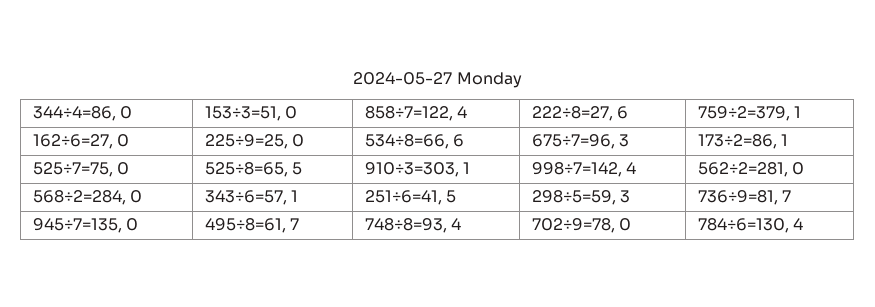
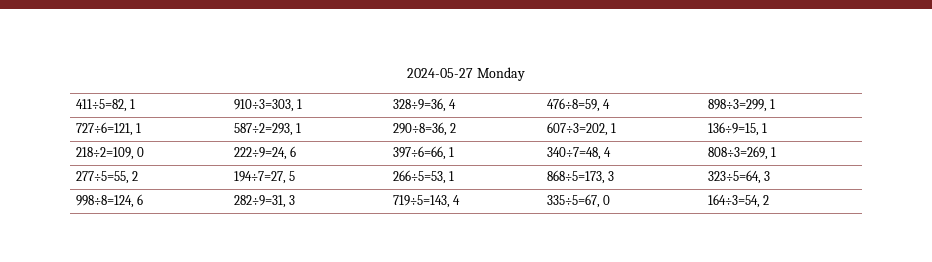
[32,106,132,121] [204,106,297,121] [364,106,467,121] [531,106,628,121] [697,106,801,121] [32,134,129,149] [204,134,304,149] [364,134,464,149] [531,134,629,149] [697,134,788,149] [32,162,129,177] [204,162,302,177] 344÷4=86, 0 | 153÷3=51, 0 | 858÷7=122, 4 | 222÷8=27, 6 | 759÷2=379, 1 // 162÷6=27, 0 | 225÷9=25, 0 | 534÷8=66, 6 | 675÷7=96, 3 | 173÷2=86, 1 // 525÷7=75, 0 | 525÷8=65, 5 -> [76,99,136,112] 411÷5=82, 1
[531,162,636,177] [697,162,804,177] [32,190,142,205] [204,190,298,205] [364,190,456,205] [531,190,630,205] [697,190,791,205] [32,218,138,233] [204,218,299,233] [364,218,461,233] [531,218,631,233] [697,218,803,233] 998÷7=142, 4 | 562÷2=281, 0 // 568÷2=284, 0 | 343÷6=57, 1 | 251÷6=41, 5 | 298÷5=59, 3 | 736÷9=81, 7 // 945÷7=135, 0 | 495÷8=61, 7 | 748÷8=93, 4 | 702÷9=78, 0 | 784÷6=130, 4 -> [393,98,457,112] [547,98,611,112] [708,99,776,112] [76,122,142,136] [234,123,302,136] [393,122,457,136] [547,122,617,136] [708,122,768,136] [76,147,145,160] [234,146,297,160] [393,146,455,160] [547,147,612,160] [708,146,777,160] [76,171,139,184] [234,171,296,184] [393,170,455,184] [547,170,615,184] [708,170,771,184] [76,194,144,208] [234,195,296,208] [393,195,461,208] [547,194,611,208] [708,194,770,208] 328÷9=36, 4 | 476÷8=59, 4 | 898÷3=299, 1 // 727÷6=121, 1 | 587÷2=293, 1 | 290÷8=36, 2 | 607÷3=202, 1 | 136÷9=15, 1 // 218÷2=109, 0 | 222÷9=24, 6 | 397÷6=66, 1 | 340÷7=48, 4 | 808÷3=269, 1 // 277÷5=55, 2 | 194÷7=27, 5 | 266÷5=53, 1 | 868÷5=173, 3 | 323÷5=64, 3 // 998÷8=124, 6 | 282÷9=31, 3 | 719÷5=143, 4 | 335÷5=67, 0 | 164÷3=54, 2

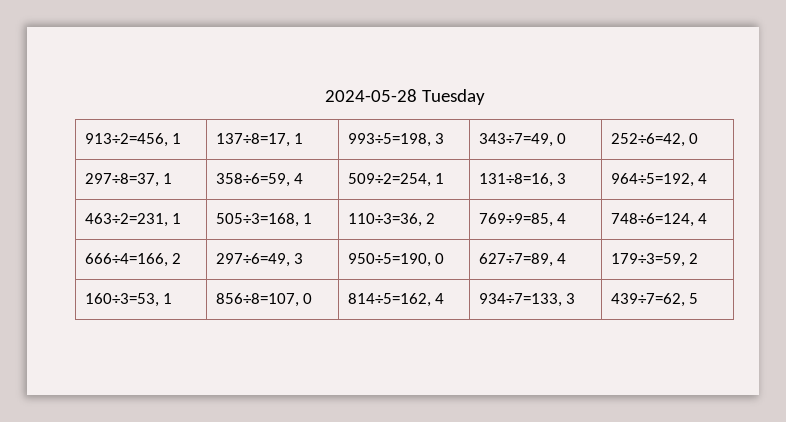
[407,67,525,81] [76,99,136,112] [234,99,303,112] [393,98,457,112] [547,98,611,112] [708,99,776,112] [76,122,142,136] [234,123,302,136] [393,122,457,136] [547,122,617,136] [708,122,768,136] [76,147,145,160] [234,146,297,160] [393,146,455,160] [547,147,612,160] [708,146,777,160] [76,171,139,184] [234,171,296,184] [393,170,455,184] [547,170,615,184] [708,170,771,184] [76,194,144,208] [234,195,296,208] [393,195,461,208] [547,194,611,208] [708,194,770,208] 2024-05-27 Monday // 411÷5=82, 1 | 910÷3=303, 1 | 328÷9=36, 4 | 476÷8=59, 4 | 898÷3=299, 1 // 727÷6=121, 1 | 587÷2=293, 1 | 290÷8=36, 2 | 607÷3=202, 1 | 136÷9=15, 1 // 218÷2=109, 0 | 222÷9=24, 6 | 397÷6=66, 1 | 340÷7=48, 4 | 808÷3=269, 1 // 277÷5=55, 2 | 194÷7=27, 5 | 266÷5=53, 1 | 868÷5=173, 3 | 323÷5=64, 3 // 998÷8=124, 6 | 282÷9=31, 3 | 719÷5=143, 4 | 335÷5=67, 0 | 164÷3=54, 2 -> [324,89,485,105] [84,133,182,147] [215,133,304,147] [347,133,445,147] [478,133,567,147] [610,133,699,147] [84,173,173,187] [215,173,304,187] [347,173,445,187] [478,173,567,187] [610,173,708,187] [84,213,182,227] [215,213,313,227] [347,213,436,227] [478,213,567,227] [610,213,708,227] [84,253,182,267] [215,253,304,267] [347,253,445,267] [478,253,567,267] [610,253,699,267] [84,293,173,307] [215,293,313,307] [347,293,445,307] [478,293,576,307] [610,293,699,307] 2024-05-28 Tuesday // 913÷2=456, 1 | 137÷8=17, 1 | 993÷5=198, 3 | 343÷7=49, 0 | 252÷6=42, 0 // 297÷8=37, 1 | 358÷6=59, 4 | 509÷2=254, 1 | 131÷8=16, 3 | 964÷5=192, 4 // 463÷2=231, 1 | 505÷3=168, 1 | 110÷3=36, 2 | 769÷9=85, 4 | 748÷6=124, 4 // 666÷4=166, 2 | 297÷6=49, 3 | 950÷5=190, 0 | 627÷7=89, 4 | 179÷3=59, 2 // 160÷3=53, 1 | 856÷8=107, 0 | 814÷5=162, 4 | 934÷7=133, 3 | 439÷7=62, 5

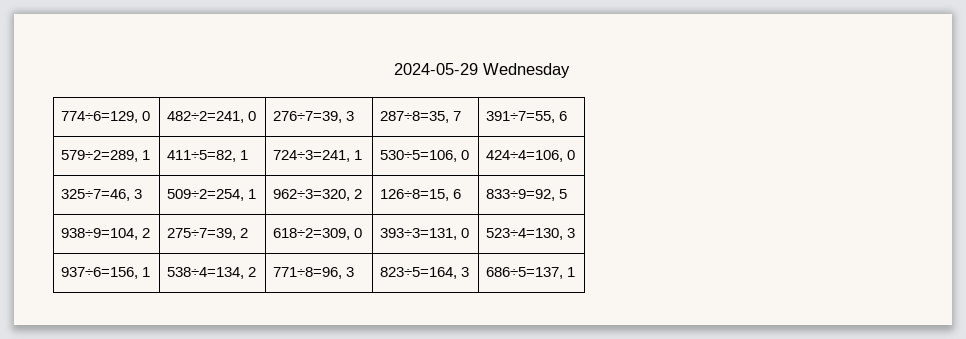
[324,89,485,105] [84,133,182,147] [215,133,304,147] [347,133,445,147] [478,133,567,147] [610,133,685,147] 2024-05-28 Tuesday // 913÷2=456, 1 | 137÷8=17, 1 | 993÷5=198, 3 | 343÷7=49, 0 | 252÷6=42, -> [393,63,570,78] [60,111,150,123] [166,111,256,123] [272,111,354,123] [379,111,461,123] [485,111,567,123] [60,150,150,162] [166,150,248,162] [272,150,362,162] [379,150,469,162] [485,150,563,162] 2024-05-29 Wednesday // 774÷6=129, 0 | 482÷2=241, 0 | 276÷7=39, 3 | 287÷8=35, 7 | 391÷7=55, 6 // 579÷2=289, 1 | 411÷5=82, 1 | 724÷3=241, 1 | 530÷5=106, 0 | 424÷4=106,
[84,173,173,187] [215,173,304,187] [347,173,445,187] [478,173,567,187] [610,173,708,187] [84,213,182,227] [215,213,313,227] [347,213,436,227] [478,213,567,227] [610,213,708,227] [84,253,182,267] [215,253,304,267] [347,253,445,267] [478,253,567,267] [610,253,699,267] [84,293,173,307] [215,293,313,307] [347,293,445,307] [478,293,576,307] [610,293,699,307] 297÷8=37, 1 | 358÷6=59, 4 | 509÷2=254, 1 | 131÷8=16, 3 | 964÷5=192, 4 // 463÷2=231, 1 | 505÷3=168, 1 | 110÷3=36, 2 | 769÷9=85, 4 | 748÷6=124, 4 // 666÷4=166, 2 | 297÷6=49, 3 | 950÷5=190, 0 | 627÷7=89, 4 | 179÷3=59, 2 // 160÷3=53, 1 | 856÷8=107, 0 | 814÷5=162, 4 | 934÷7=133, 3 | 439÷7=62, 5 -> [60,189,142,201] [166,189,256,201] [272,189,362,201] [379,189,461,201] [485,189,567,201] [60,228,150,240] [166,228,248,240] [272,228,362,240] [379,228,469,240] [485,228,575,240] [60,267,150,279] [166,267,256,279] [272,267,354,279] [379,267,469,279] [485,267,575,279] 325÷7=46, 3 | 509÷2=254, 1 | 962÷3=320, 2 | 126÷8=15, 6 | 833÷9=92, 5 // 938÷9=104, 2 | 275÷7=39, 2 | 618÷2=309, 0 | 393÷3=131, 0 | 523÷4=130, 3 // 937÷6=156, 1 | 538÷4=134, 2 | 771÷8=96, 3 | 823÷5=164, 3 | 686÷5=137, 1

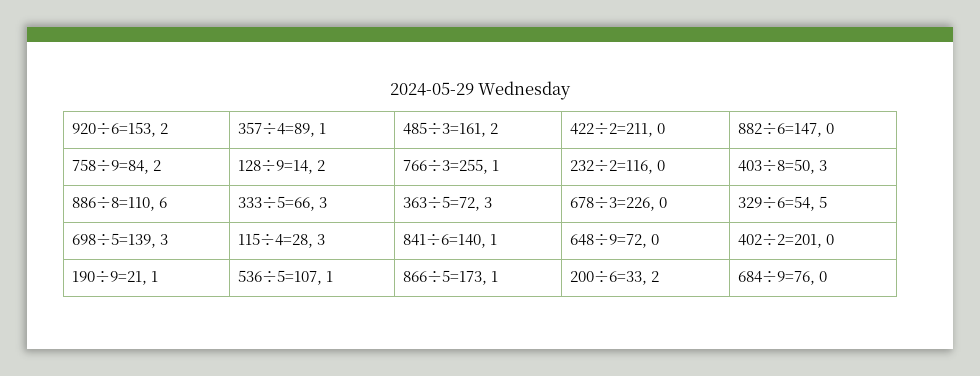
[60,111,150,123] [166,111,256,123] [272,111,354,123] [379,111,461,123] [485,111,567,123] [60,150,150,162] [166,150,248,162] [272,150,362,162] [379,150,469,162] [485,150,575,162] [60,189,142,201] [166,189,256,201] [272,189,362,201] [379,189,461,201] [485,189,567,201] [60,228,150,240] [166,228,248,240] [272,228,362,240] [379,228,469,240] [485,228,575,240] [60,267,150,279] [166,267,256,279] [272,267,354,279] [379,267,469,279] [485,267,575,279] 774÷6=129, 0 | 482÷2=241, 0 | 276÷7=39, 3 | 287÷8=35, 7 | 391÷7=55, 6 // 579÷2=289, 1 | 411÷5=82, 1 | 724÷3=241, 1 | 530÷5=106, 0 | 424÷4=106, 0 // 325÷7=46, 3 | 509÷2=254, 1 | 962÷3=320, 2 | 126÷8=15, 6 | 833÷9=92, 5 // 938÷9=104, 2 | 275÷7=39, 2 | 618÷2=309, 0 | 393÷3=131, 0 | 523÷4=130, 3 // 937÷6=156, 1 | 538÷4=134, 2 | 771÷8=96, 3 | 823÷5=164, 3 | 686÷5=137, 1 -> [71,122,168,137] [237,122,326,137] [402,122,498,137] [569,123,665,137] [737,123,834,137] [71,159,161,174] [237,160,325,174] [402,159,499,174] [569,160,665,174] [737,159,827,174] [71,197,167,211] [237,196,327,211] [402,196,492,211] [569,197,667,211] [737,196,827,211] [71,233,168,248] [237,233,325,248] [402,234,497,248] [569,234,659,248] [737,234,834,248] [71,271,158,285] [237,270,333,285] [402,270,498,285] [569,271,659,285] [737,271,827,285] 920÷6=153, 2 | 357÷4=89, 1 | 485÷3=161, 2 | 422÷2=211, 0 | 882÷6=147, 0 // 758÷9=84, 2 | 128÷9=14, 2 | 766÷3=255, 1 | 232÷2=116, 0 | 403÷8=50, 3 // 886÷8=110, 6 | 333÷5=66, 3 | 363÷5=72, 3 | 678÷3=226, 0 | 329÷6=54, 5 // 698÷5=139, 3 | 115÷4=28, 3 | 841÷6=140, 1 | 648÷9=72, 0 | 402÷2=201, 0 // 190÷9=21, 1 | 536÷5=107, 1 | 866÷5=173, 1 | 200÷6=33, 2 | 684÷9=76, 0

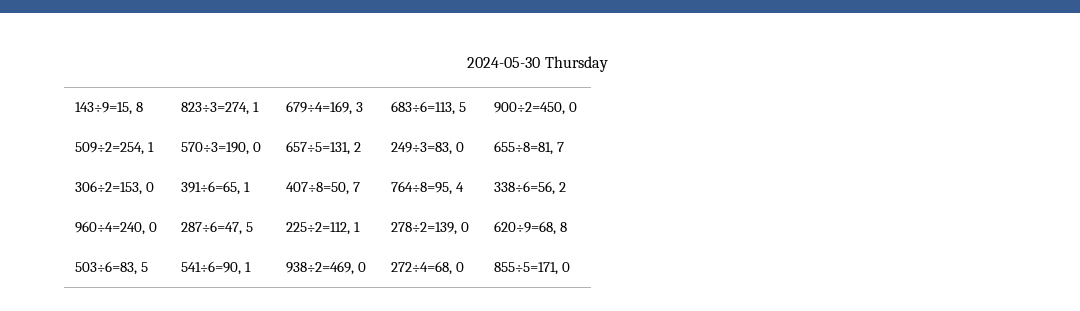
[389,81,572,100] [71,122,168,137] [237,122,326,137] [402,122,498,137] [569,123,665,137] [737,123,834,137] [71,159,161,174] [237,160,325,174] [402,159,499,174] [569,160,665,174] [737,159,827,174] [71,197,167,211] [237,196,327,211] [402,196,492,211] [569,197,667,211] [737,196,827,211] [71,233,168,248] [237,233,325,248] [402,234,497,248] [569,234,659,248] [737,234,834,248] [71,271,158,285] [237,270,333,285] [402,270,498,285] [569,271,659,285] [737,271,827,285] 2024-05-29 Wednesday // 920÷6=153, 2 | 357÷4=89, 1 | 485÷3=161, 2 | 422÷2=211, 0 | 882÷6=147, 0 // 758÷9=84, 2 | 128÷9=14, 2 | 766÷3=255, 1 | 232÷2=116, 0 | 403÷8=50, 3 // 886÷8=110, 6 | 333÷5=66, 3 | 363÷5=72, 3 | 678÷3=226, 0 | 329÷6=54, 5 // 698÷5=139, 3 | 115÷4=28, 3 | 841÷6=140, 1 | 648÷9=72, 0 | 402÷2=201, 0 // 190÷9=21, 1 | 536÷5=107, 1 | 866÷5=173, 1 | 200÷6=33, 2 | 684÷9=76, 0 -> [467,56,608,72] [75,102,144,115] [181,102,260,115] [286,101,364,115] [391,101,467,115] [494,102,578,115] [75,142,155,155] [181,142,262,155] [286,141,362,155] [391,142,465,155] [494,141,565,155] [75,181,155,195] [181,181,251,195] [286,182,361,195] [391,181,465,195] [494,181,567,195] [75,221,158,235] [181,221,254,235] [286,222,361,235] [391,222,470,235] [494,221,568,235] [75,261,149,275] [181,261,252,275] [286,261,367,275] [391,261,465,275] [494,262,571,275] 2024-05-30 Thursday // 143÷9=15, 8 | 823÷3=274, 1 | 679÷4=169, 3 | 683÷6=113, 5 | 900÷2=450, 0 // 509÷2=254, 1 | 570÷3=190, 0 | 657÷5=131, 2 | 249÷3=83, 0 | 655÷8=81, 7 // 306÷2=153, 0 | 391÷6=65, 1 | 407÷8=50, 7 | 764÷8=95, 4 | 338÷6=56, 2 // 960÷4=240, 0 | 287÷6=47, 5 | 225÷2=112, 1 | 278÷2=139, 0 | 620÷9=68, 8 // 503÷6=83, 5 | 541÷6=90, 1 | 938÷2=469, 0 | 272÷4=68, 0 | 855÷5=171, 0

